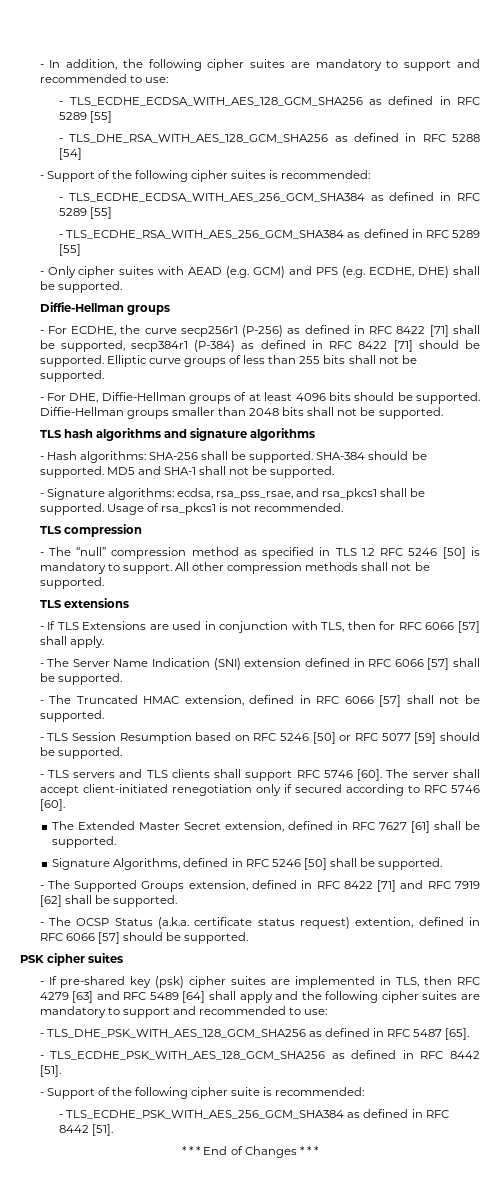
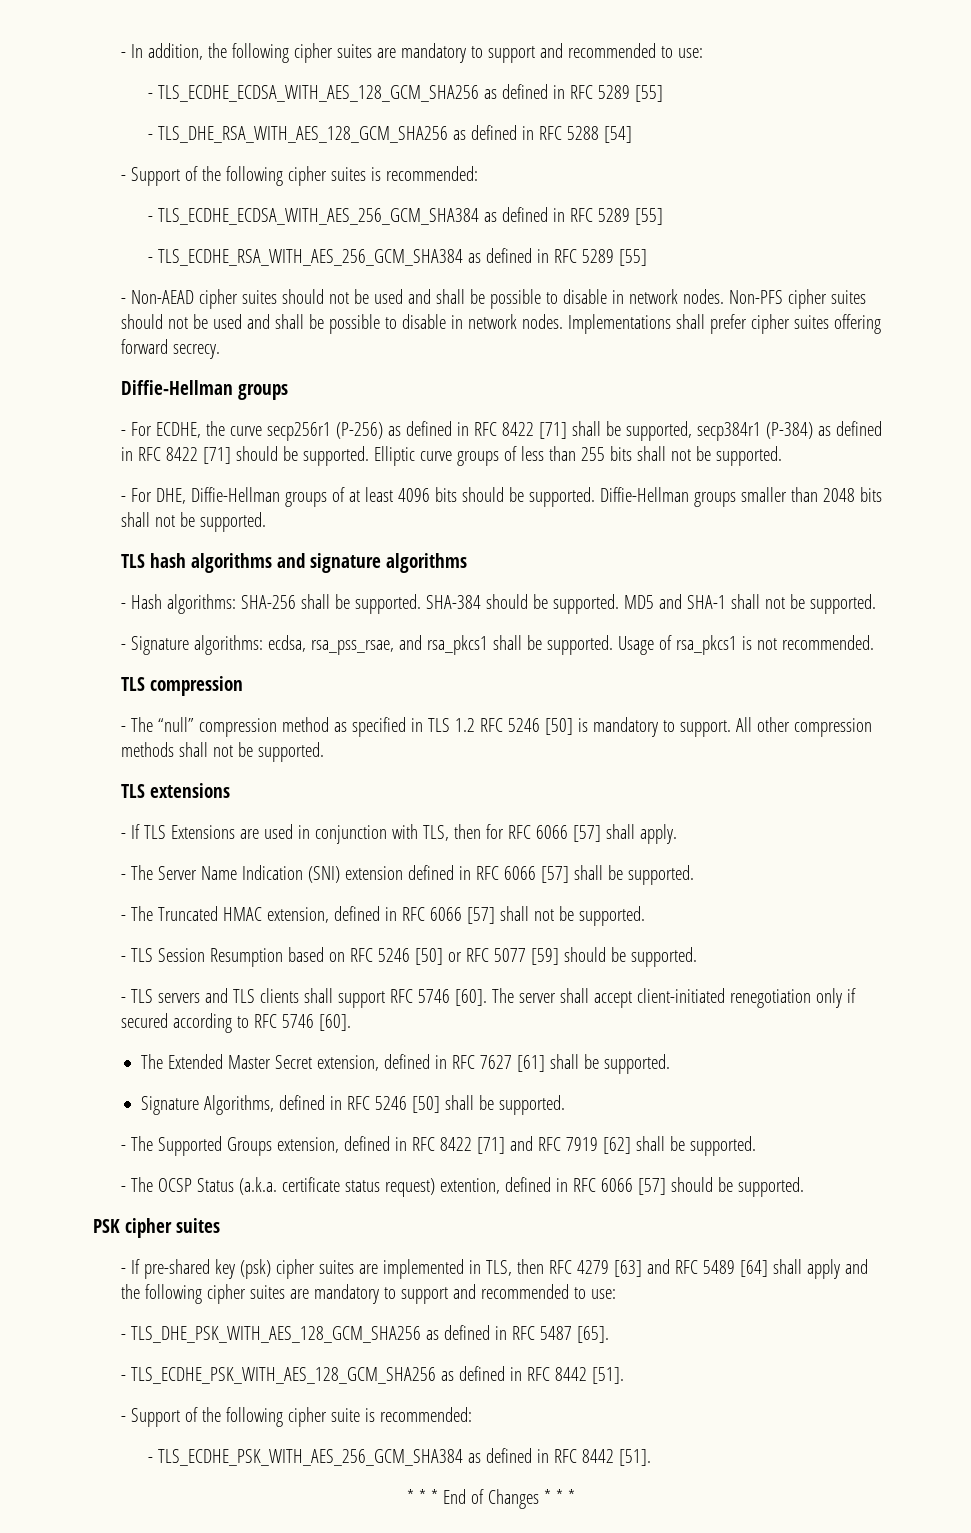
[47,266,480,278] [39,281,122,293] Only cipher suites with AEAD (e.g. GCM) and PFS (e.g. ECDHE, DHE) shall be supported. -> [130,289,866,309] [120,314,881,334] [120,339,220,359] Non-AEAD cipher suites should not be used and shall be possible to disable in network nodes. Non-PFS cipher suites should not be used and shall be possible to disable in network nodes. Implementations shall prefer cipher suites offering forward secrecy.

